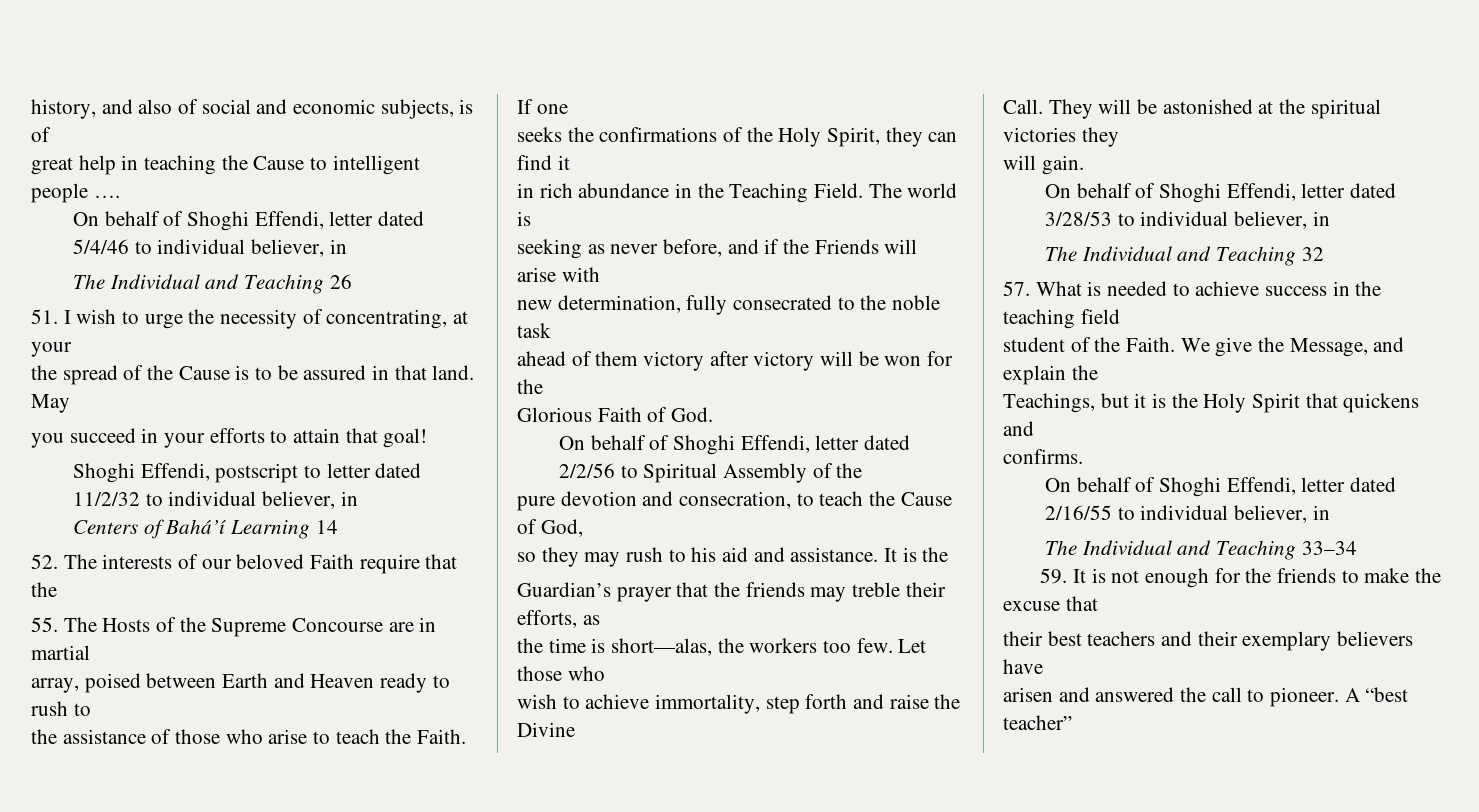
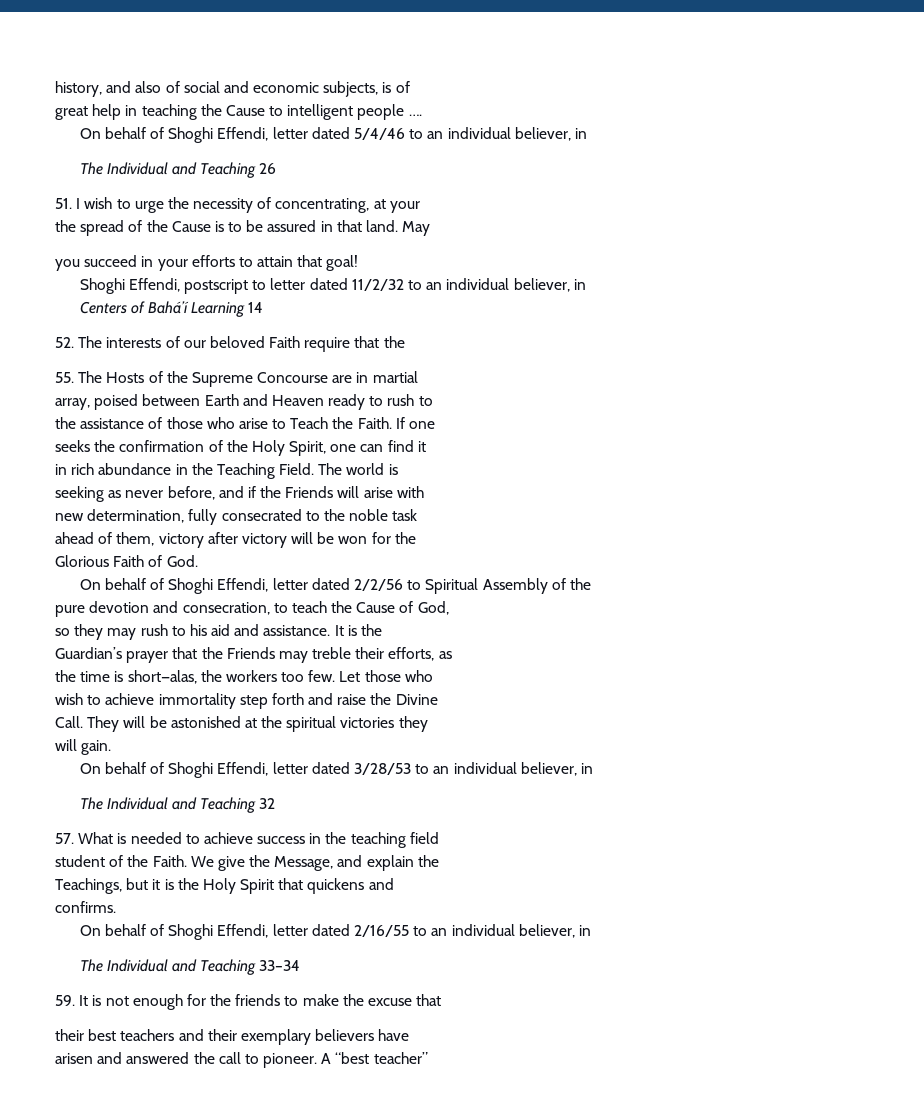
(152, 247) none -> [427,131,444,139] an
(163, 499) none -> [426,282,443,290] an
[335,729,380,744] teach -> [290,417,329,429] Teach
[599,127,718,142] confirmations -> [119,440,205,452] confirmation
[885,127,923,147] they -> [330,444,357,452] one
[595,351,639,366] them -> [116,532,155,546] them,
[745,582,805,597] friends -> [226,647,275,659] Friends
[655,694,761,714] immortality, -> [158,693,236,709] immortality
(1135, 219) none -> [433,766,450,774] an
(1135, 513) none -> [431,928,448,936] an

